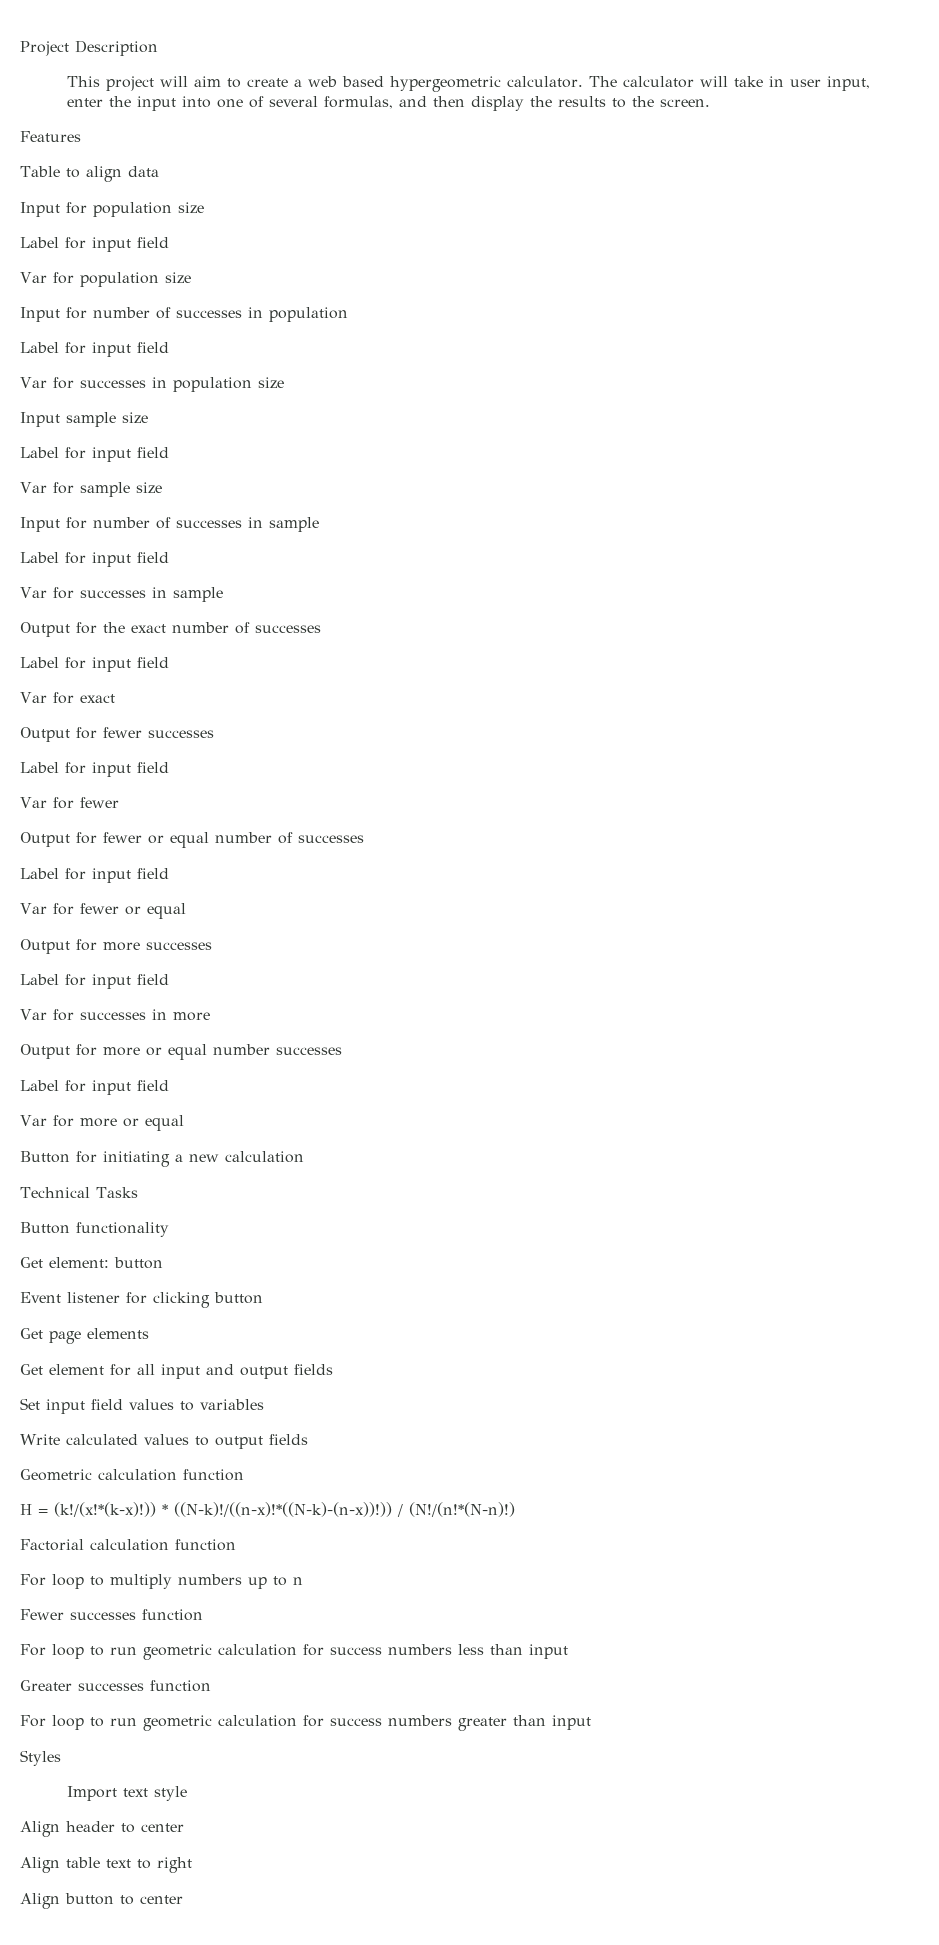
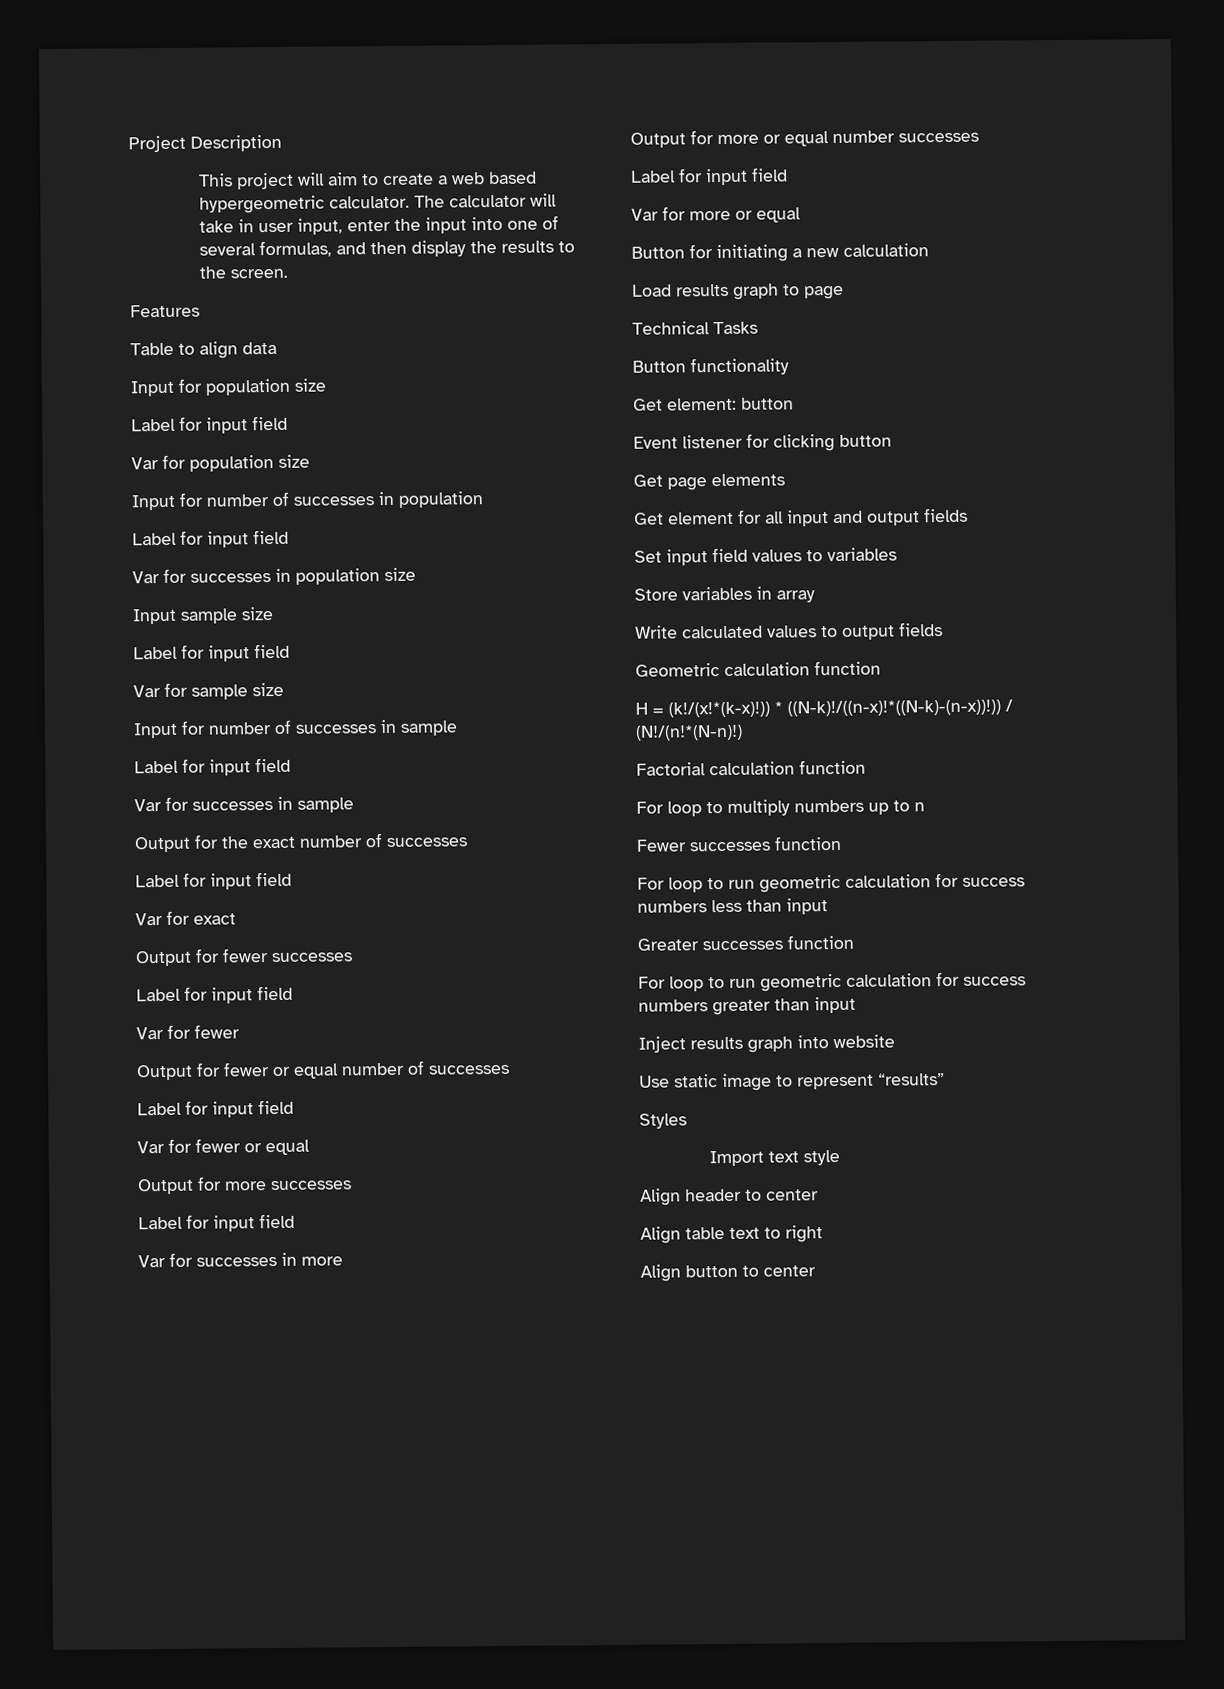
(304, 1157) none -> [632,283,844,300] // Load results graph to page
(264, 1404) none -> [634,586,815,603] // Store variables in array
(591, 1722) none -> [638,1034,895,1053] [639,1073,945,1092] // Inject results graph into website // Use static image to represent “results”

